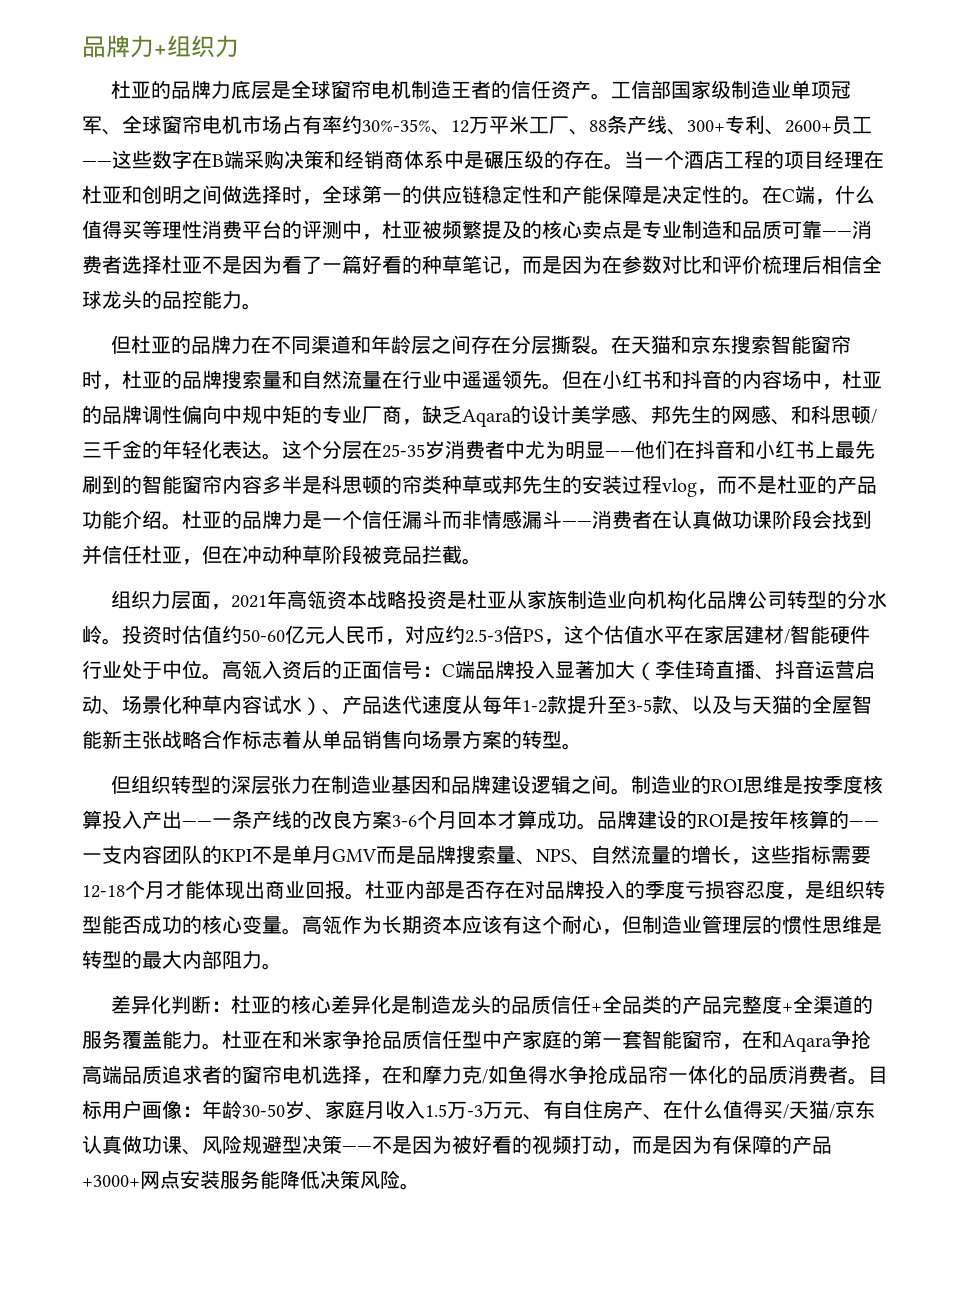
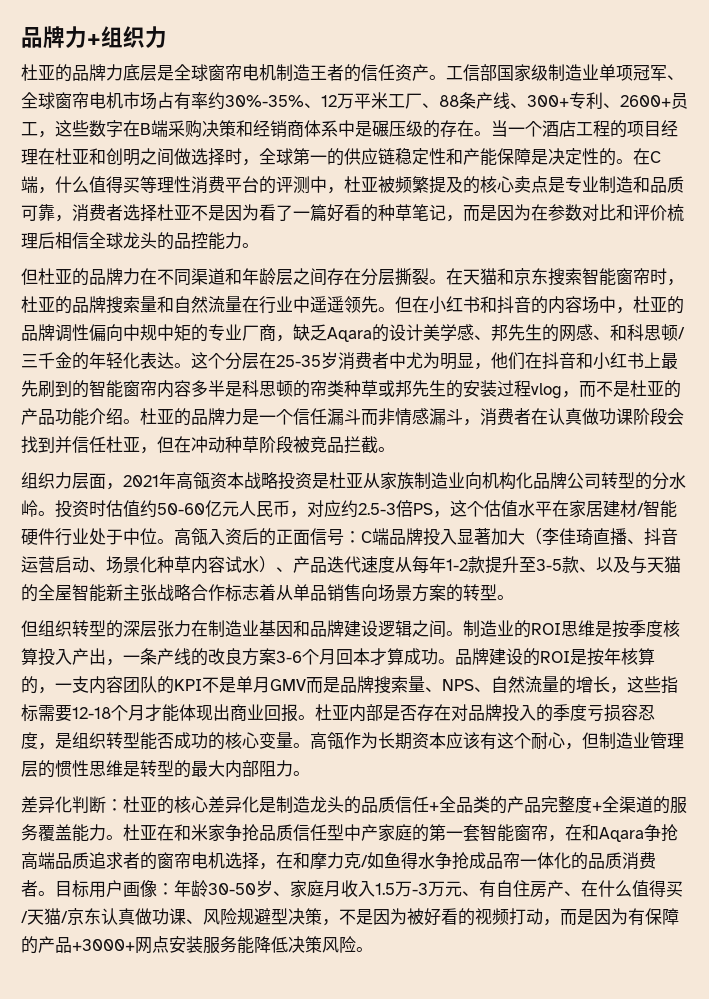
[82,161,112,167] —— -> [38,131,55,138] ，
[822,231,852,237] —— -> [55,215,72,222] ，
[605,451,635,457] —— -> [474,363,491,370] ，
[562,521,592,527] —— -> [463,419,480,426] ，
[182,821,212,827] —— -> [106,659,123,666] ，
[849,821,879,827] —— -> [38,687,55,694] ，
[342,1146,372,1152] —— -> [322,919,339,926] ，

